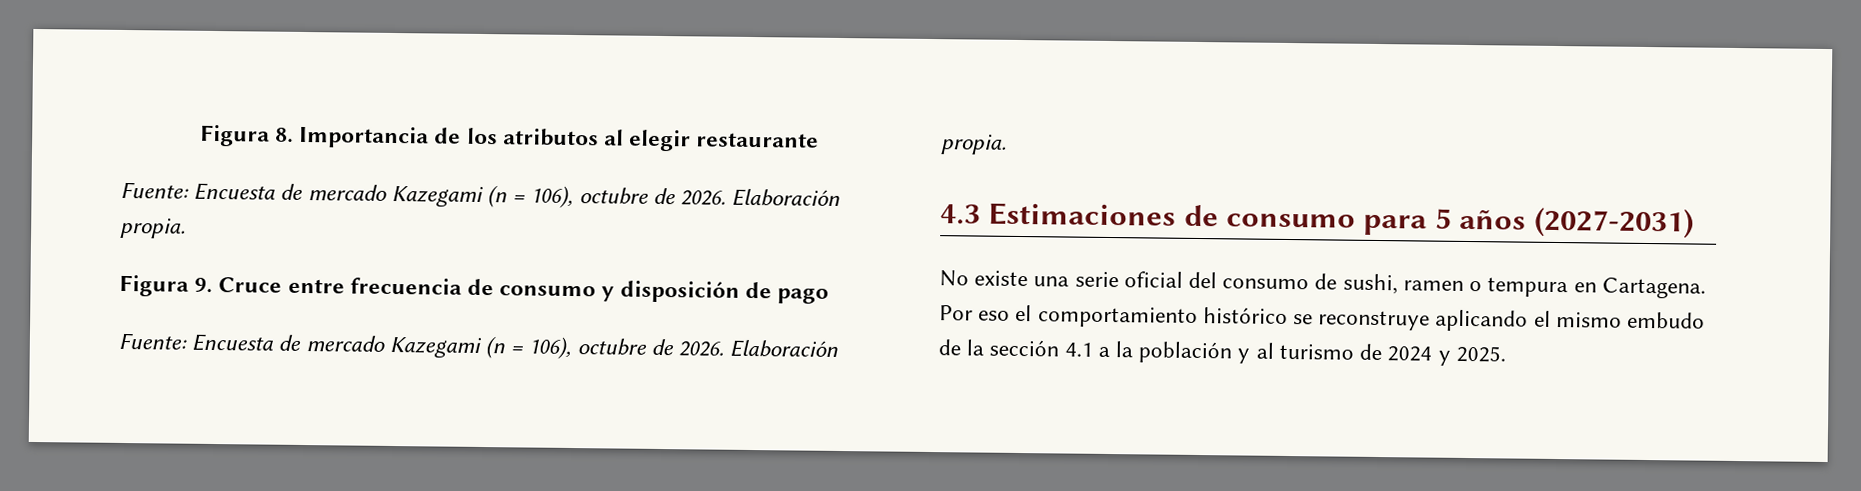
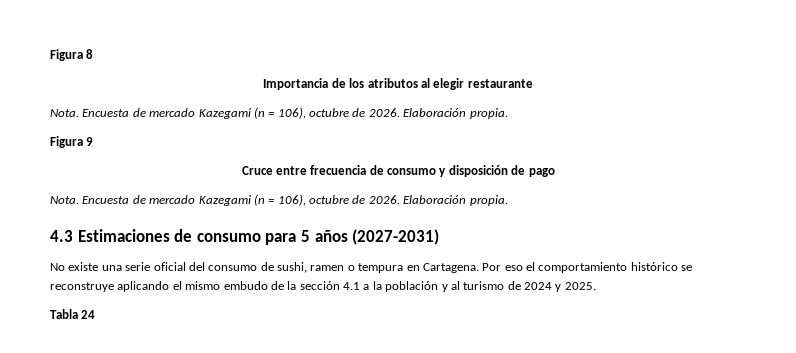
[199,124,294,147] Figura 8. -> [50,49,94,61] Figura 8 //
[120,181,189,199] Fuente: -> [50,109,79,117] Nota.
[194,277,214,293] 9. -> [86,137,94,146] 9 //
[118,332,187,350] Fuente: -> [50,196,79,204] Nota.
(1506, 354) none -> [50,309,96,319] // Tabla 24

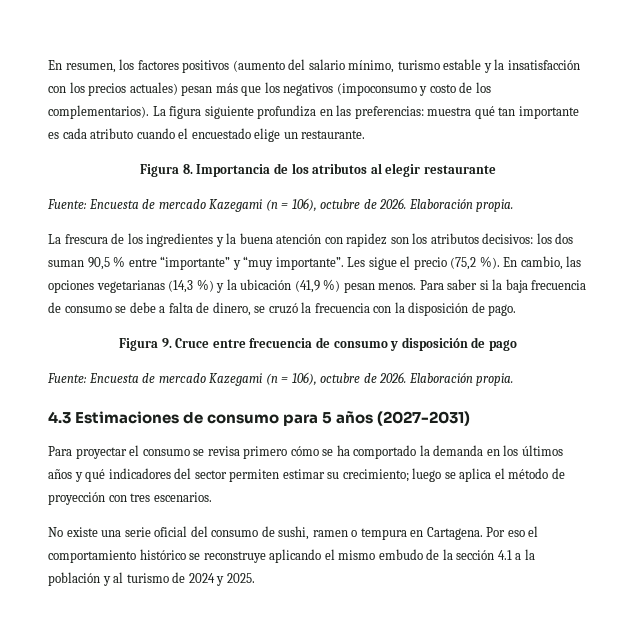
[50,49,94,61] Figura 8 // -> [48,59,580,73] [48,82,491,96] [48,105,579,119] [48,128,366,142] [140,164,193,177] En resumen, los factores positivos (aumento del salario mínimo, turismo estable y la insatisfacción con los precios actuales) pesan más que los negativos (impoconsumo y costo de los complementarios). La figura siguiente profundiza en las preferencias: muestra qué tan importante es cada atributo cuando el encuestado elige un restaurante. // Figura 8.
[50,109,79,117] Nota. -> [47,199,87,209] Fuente:
[50,136,94,148] // Figura 9 // -> [48,233,574,247] [48,256,582,270] [48,279,587,293] [48,302,517,316] [119,338,172,351] // La frescura de los ingredientes y la buena atención con rapidez son los atributos decisivos: los dos suman 90,5 % entre “importante” y “muy importante”. Les sigue el precio (75,2 %). En cambio, las opciones vegetarianas (14,3 %) y la ubicación (41,9 %) pesan menos. Para saber si la baja frecuencia de consumo se debe a falta de dinero, se cruzó la frecuencia con la disposición de pago. // Figura 9.
[50,196,79,204] Nota. -> [47,373,87,383] Fuente:
(440, 237) none -> [48,445,563,459] [48,468,565,482] [48,492,212,505] // Para proyectar el consumo se revisa primero cómo se ha comportado la demanda en los últimos años y qué indicadores del sector permiten estimar su crecimiento; luego se aplica el método de proyección con tres escenarios.
[50,309,96,319] // Tabla 24 -> (255, 578) none

